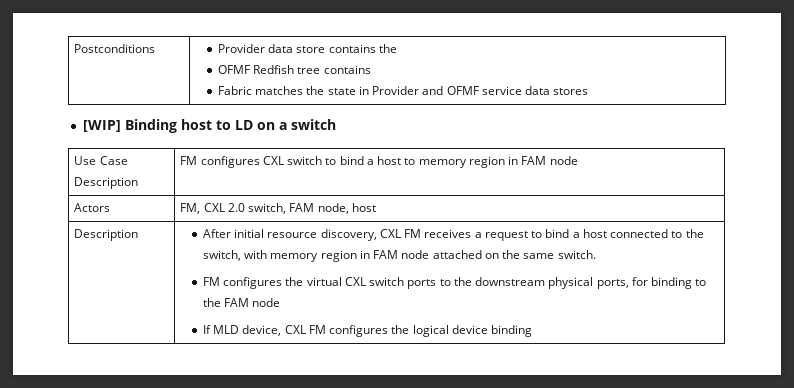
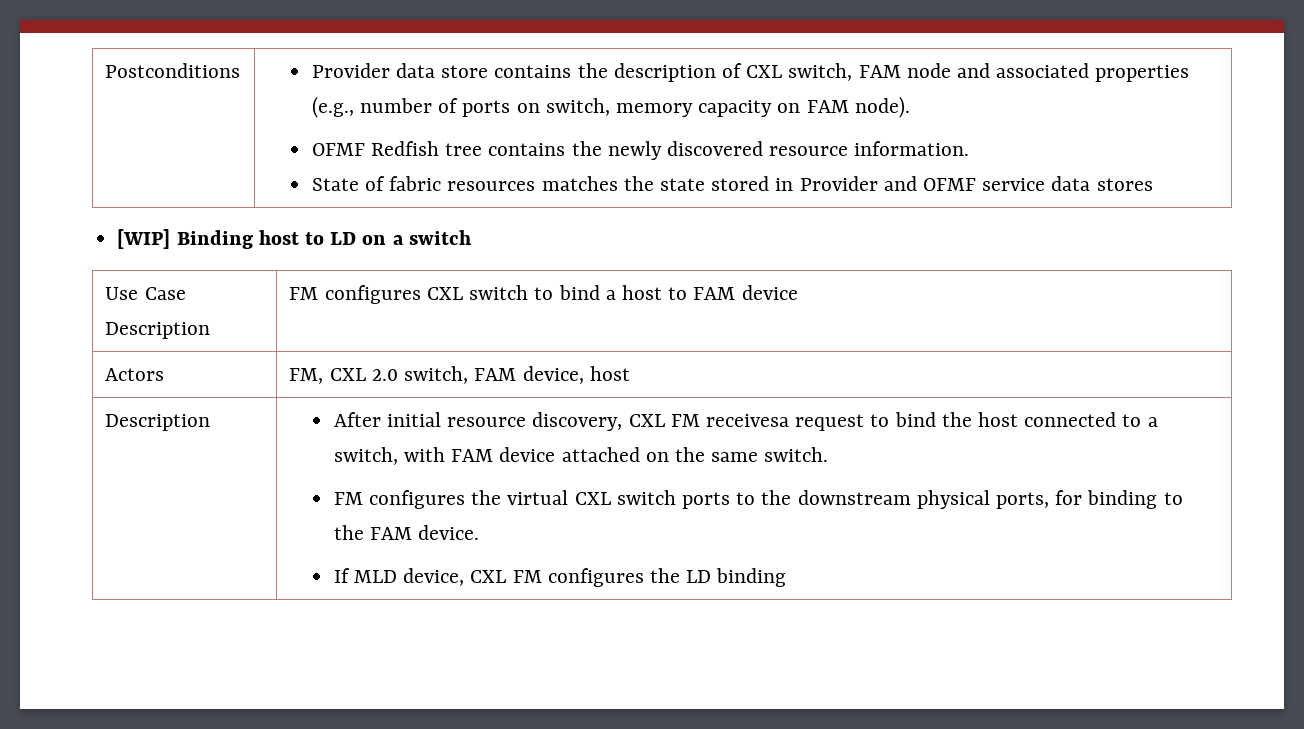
[217,65,371,74] [217,86,252,95] // OFMF Redfish tree contains // Fabric -> [613,63,1190,82] [311,96,910,118] [311,141,970,160] [311,176,536,191] description of CXL switch, FAM node and associated properties (e.g., number of ports on switch, memory capacity on FAM node). // OFMF Redfish tree contains the newly discovered resource information. // State of fabric resources
(356, 91) none -> [711,176,770,191] stored
[418,156,578,168] memory region in FAM node -> [693,285,798,300] FAM device
[317,203,349,214] node, -> [522,366,584,384] device,
[424,229,482,238] receives a -> [706,414,790,427] receivesa
[572,232,580,238] a -> [941,412,972,427] the
[685,229,704,238] the -> [1147,417,1158,427] a
[270,250,430,262] memory region in FAM node -> [451,447,556,462] FAM device
[252,298,281,307] node -> [418,525,480,540] device.
[412,325,488,337] logical device -> [686,570,712,583] LD

